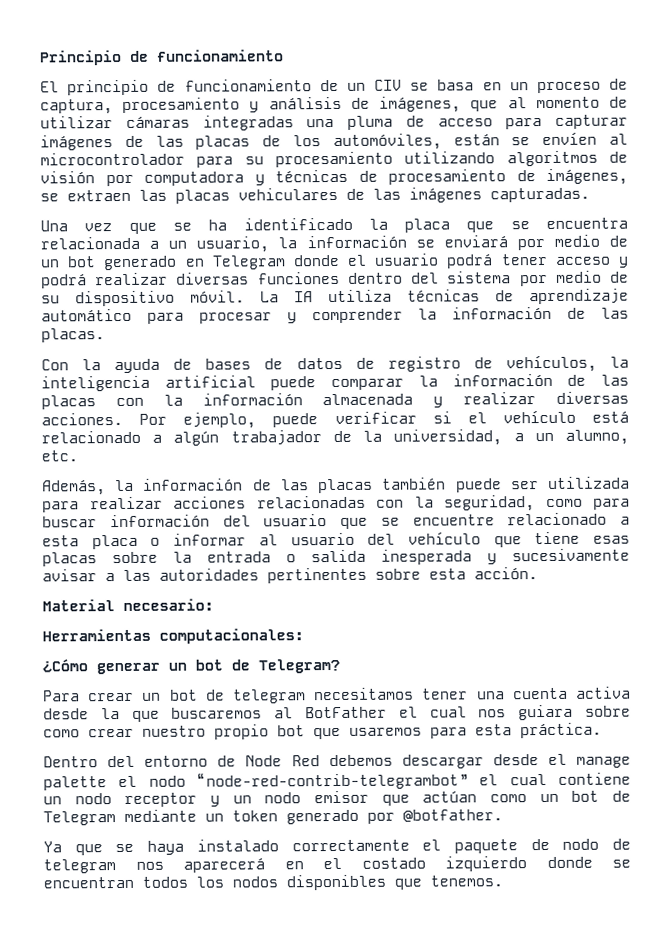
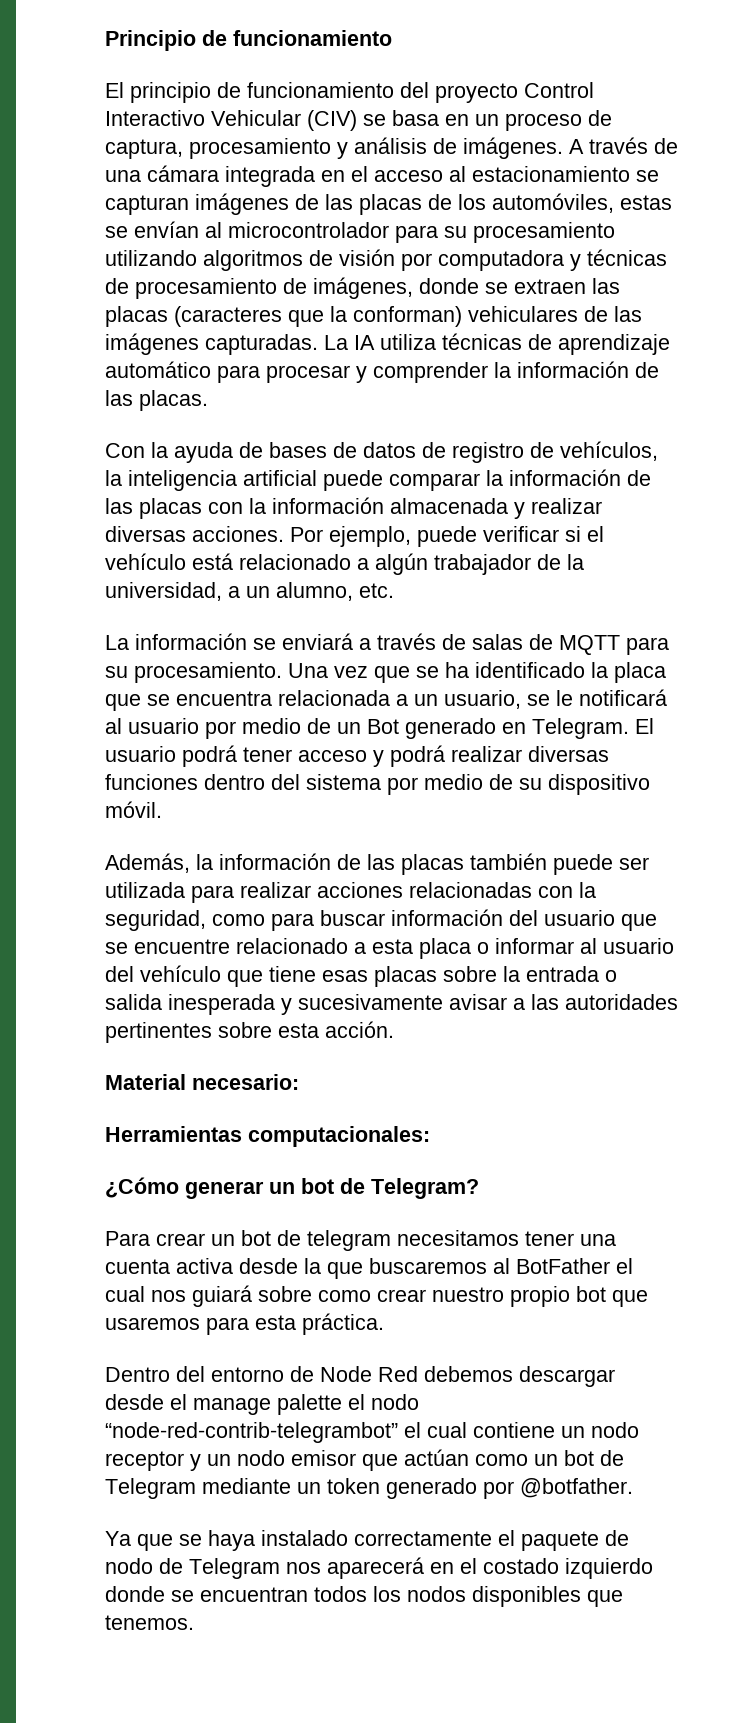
[319,79,403,92] de un CIV -> [400,82,594,103] [105,110,357,131] del proyecto Control Interactivo Vehicular (CIV)
[379,96,628,113] [40,114,628,131] imágenes, que al momento de utilizar cámaras integradas una pluma de acceso para capturar -> [463,137,678,159] [105,165,659,187] [105,195,189,215] imágenes. A través de una cámara integrada en el acceso al estacionamiento se capturan
[453,131,598,146] están se envíen -> [620,195,672,210] [105,221,199,238] estas se envían
(628, 177) none -> [419,278,479,294] donde
(230, 196) none -> [174,306,462,327] (caracteres que la conforman)
[40,217,628,234] [40,234,629,253] [40,253,629,271] [41,270,629,289] [41,290,245,307] // Una vez que se ha identificado la placa que se encuentra relacionada a un usuario, la información se enviará por medio de un bot generado en Telegram donde el usuario podrá tener acceso y podrá realizar diversas funciones dentro del sistema por medio de su dispositivo móvil. -> (318, 344) none
(78, 456) none -> [105,633,669,655] [105,662,666,683] [105,689,667,711] [105,718,654,739] [105,745,609,767] [105,774,650,795] [105,801,162,818] // La información se enviará a través de salas de MQTT para su procesamiento. Una vez que se ha identificado la placa que se encuentra relacionada a un usuario, se le notificará al usuario por medio de un Bot generado en Telegram. El usuario podrá tener acceso y podrá realizar diversas funciones dentro del sistema por medio de su dispositivo móvil.
[518,704,574,721] guiara -> [192,1285,252,1307] guiará
[43,859,116,874] telegram -> [189,1558,280,1579] Telegram

